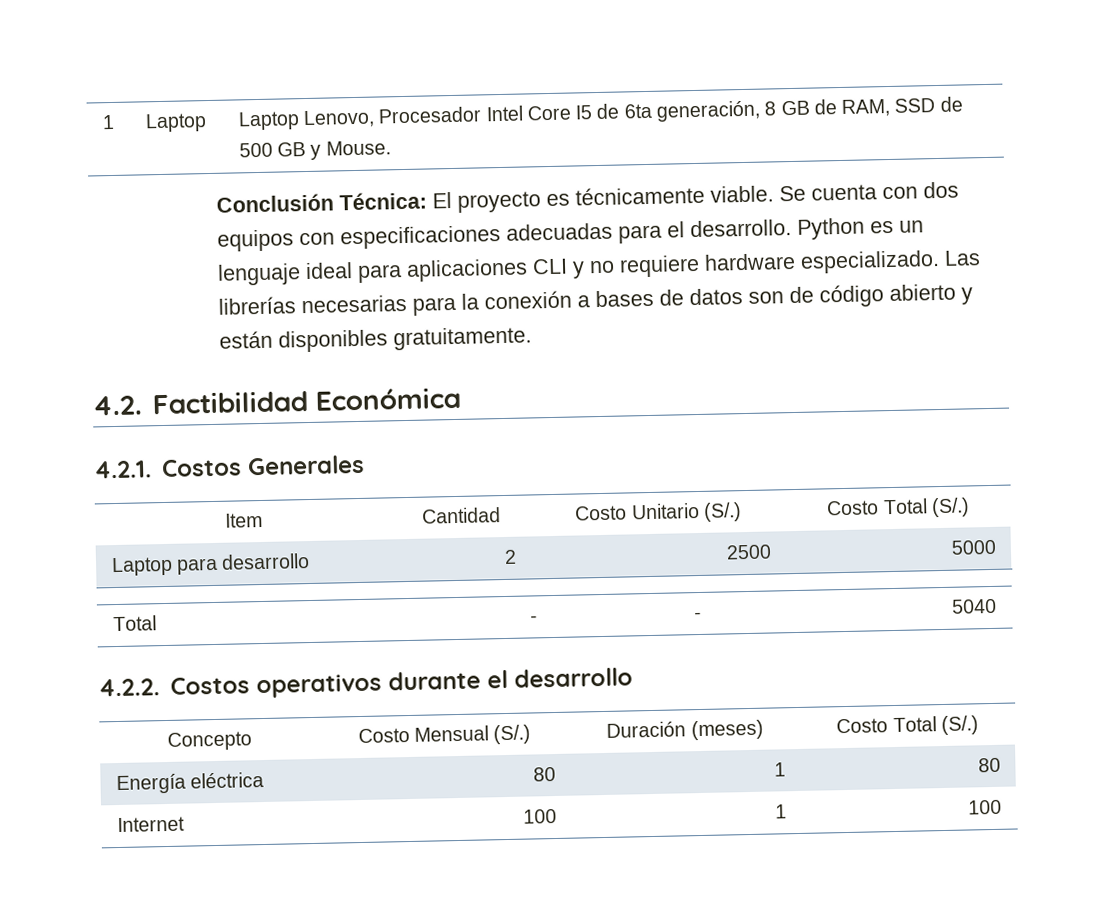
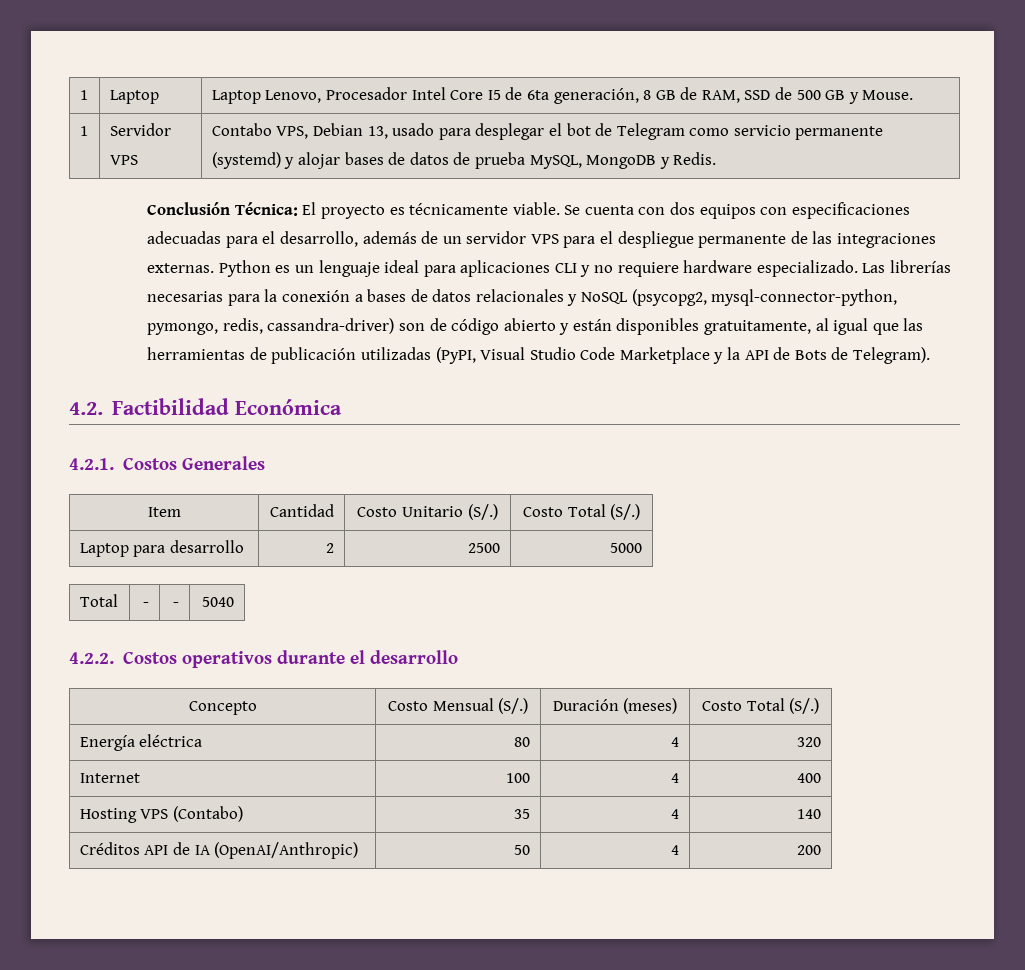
(391, 148) none -> [79,126,88,136] [109,123,171,136] [109,155,138,165] [211,123,884,140] [211,152,717,169] // 1 | Servidor VPS | Contabo VPS, Debian 13, usado para desplegar el bot de Telegram como servicio permanente (systemd) y alojar bases de datos de prueba MySQL, MongoDB y Redis.
[690,219,793,238] desarrollo. -> [279,231,937,248] [147,263,215,273] desarrollo, además de un servidor VPS para el despliegue permanente de las integraciones externas.
(744, 297) none -> [475,289,898,306] [147,318,395,335] relacionales y NoSQL (psycopg2, mysql-connector-python, pymongo, redis, cassandra-driver)
[393,326,533,351] gratuitamente. -> [704,318,924,335] [147,347,931,364] gratuitamente, al igual que las herramientas de publicación utilizadas (PyPI, Visual Studio Code Marketplace y la API de Bots de Telegram).
[774,762,787,777] [978,757,1002,773] 1 | 80 -> [671,737,680,747] [797,737,822,747] 4 | 320
[775,804,788,819] [968,799,1003,815] 1 | 100 -> [671,773,680,783] [797,773,822,783] [79,806,243,823] [514,809,531,819] [671,809,680,819] [797,809,822,819] [79,842,359,859] [514,845,531,855] [671,845,680,855] [797,845,822,855] 4 | 400 // Hosting VPS (Contabo) | 35 | 4 | 140 // Créditos API de IA (OpenAI/Anthropic) | 50 | 4 | 200

